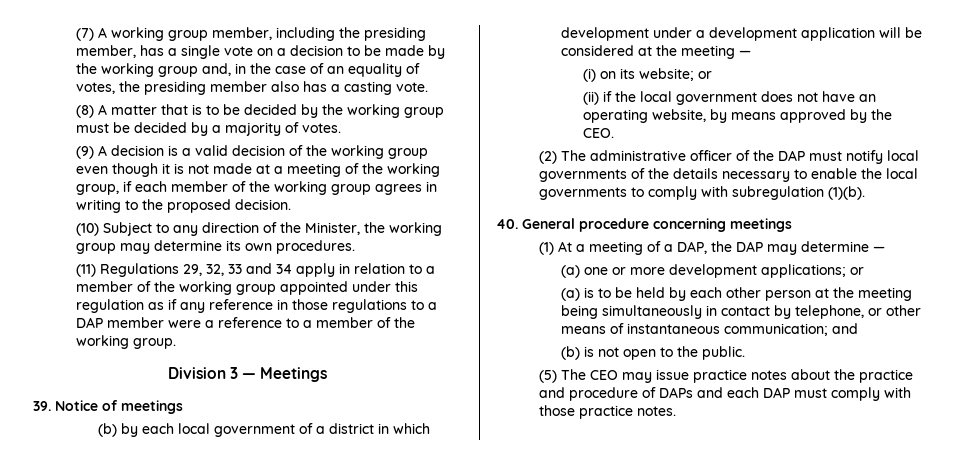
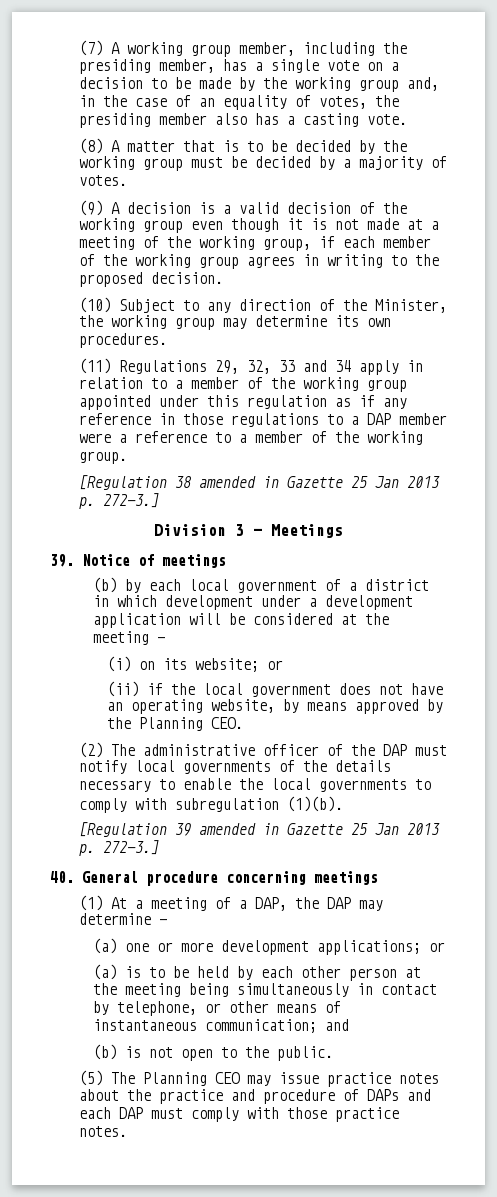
(177, 343) none -> [78,475,440,490] [78,493,159,509] // [Regulation 38 amended in Gazette 25 Jan 2013 p. 272-3.]
(892, 114) none -> [139,717,204,731] Planning
(866, 193) none -> [78,822,440,837] [78,840,159,856] // [Regulation 39 amended in Gazette 25 Jan 2013 p. 272-3.]
(587, 374) none -> [142,1072,207,1086] Planning

